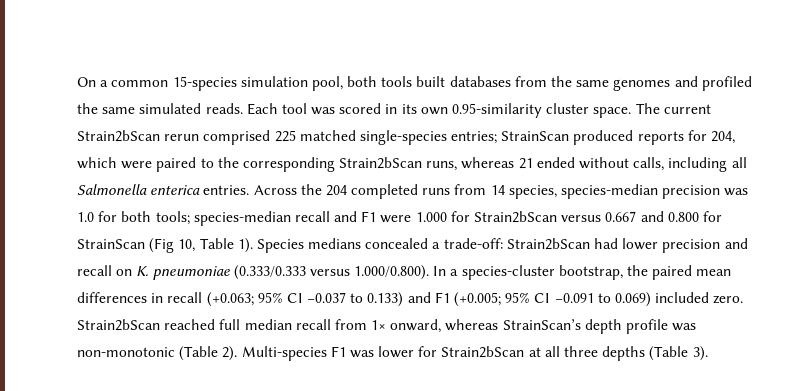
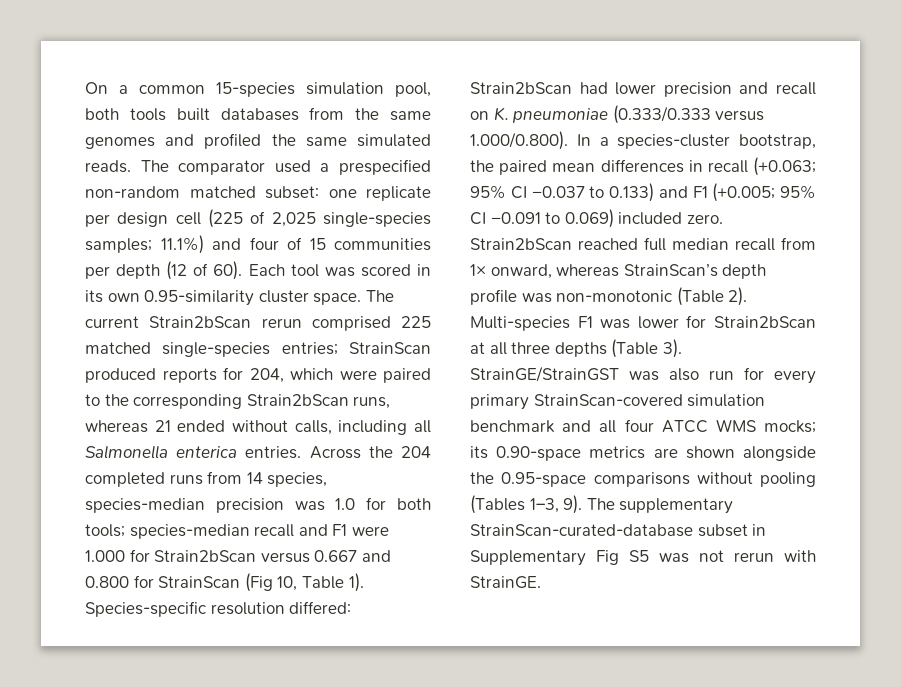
(243, 108) none -> [140,159,431,175] [85,186,431,201] [85,209,431,228] [85,235,431,254] [85,261,243,280] The comparator used a prespecified non-random matched subset: one replicate per design cell (225 of 2,025 single-species samples; 11.1%) and four of 15 communities per depth (12 of 60).
[256,238,503,253] Species medians concealed a trade-off: -> [85,601,352,617] Species-specific resolution differed:
(708, 353) none -> [470,366,816,384] [470,394,766,410] [470,419,816,433] [470,446,816,461] [470,472,816,487] [470,495,734,514] [470,524,767,537] [470,550,816,566] [470,576,541,589] StrainGE/StrainGST was also run for every primary StrainScan-covered simulation benchmark and all four ATCC WMS mocks; its 0.90-space metrics are shown alongside the 0.95-space comparisons without pooling (Tables 1–3, 9). The supplementary StrainScan-curated-database subset in Supplementary Fig S5 was not rerun with StrainGE.

